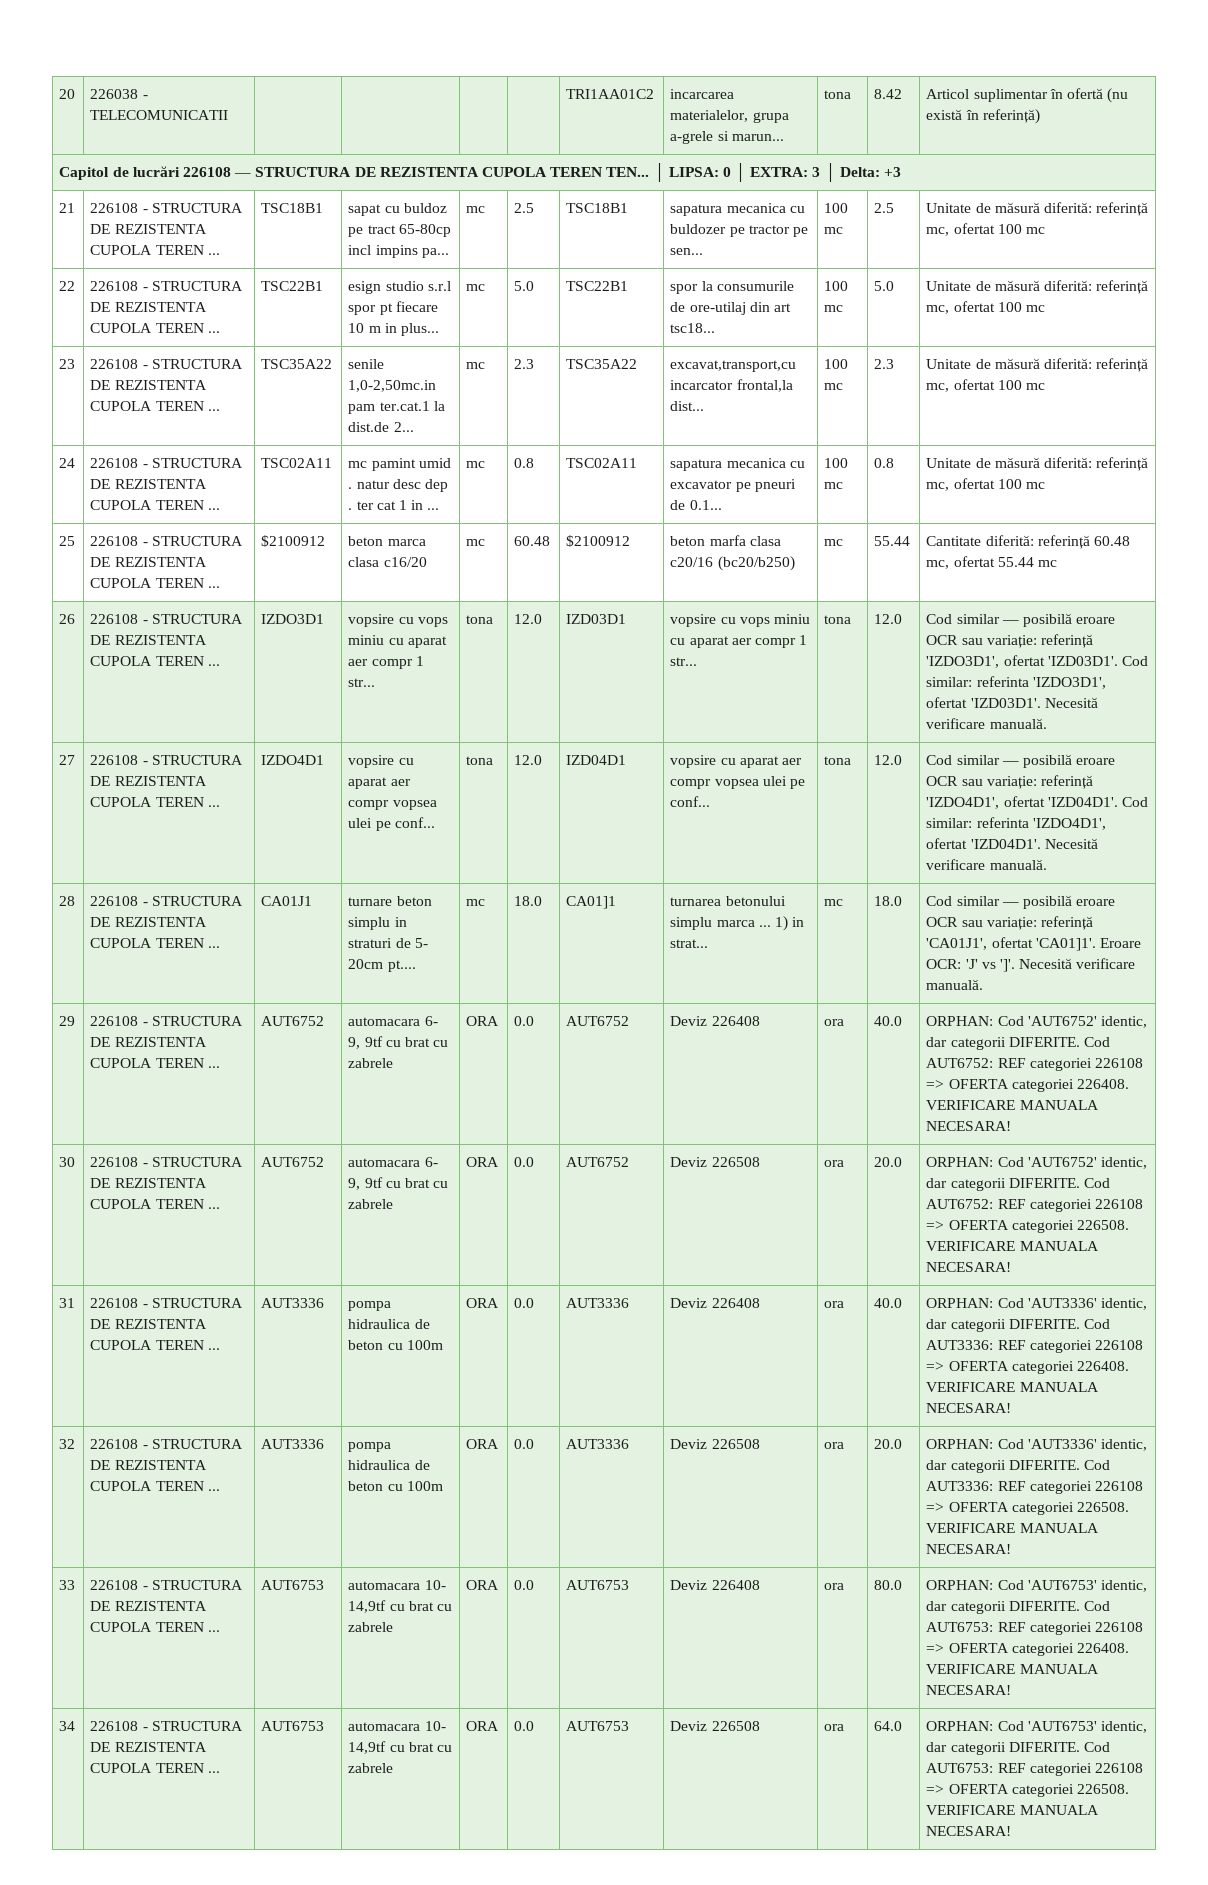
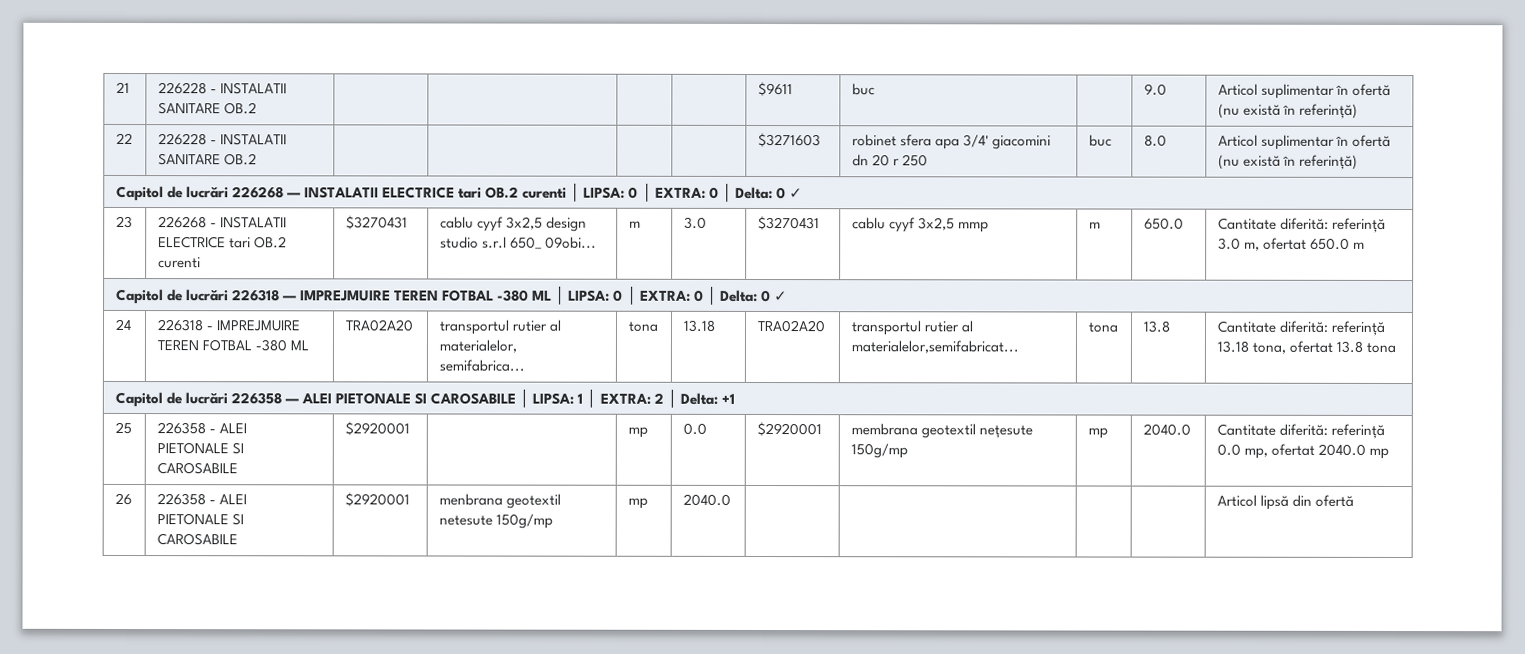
[59,89,76,99] [90,89,148,99] [90,110,229,120] [566,89,655,99] [670,89,735,99] [670,110,789,123] [670,131,784,144] [824,90,852,99] [874,89,903,99] 20 | 226038 - TELECOMUNICATII | | | | | TRI1AA01C2 | incarcarea materialelor, grupa a-grele si marun... | tona | 8.42 -> [115,81,130,94] [157,82,287,95] [157,102,257,115] [757,81,793,97] [851,83,875,96] [1143,83,1167,96] [1217,83,1391,99] [1217,103,1358,119] [115,132,133,145] [157,133,287,146] [157,153,257,166] [757,132,821,148] [851,134,1052,150] [851,154,928,167] [1088,134,1112,147] [1143,134,1167,147] 21 | 226228 - INSTALATII SANITARE OB.2 | | | | | $9611 | buc | | 9.0 | Articol suplimentar în ofertă (nu există în referință) // 22 | 226228 - INSTALATII SANITARE OB.2 | | | | | $3271603 | robinet sfera apa 3/4' giacomini dn 20 r 250 | buc | 8.0
[183,163,901,182] [59,203,76,213] [90,203,243,213] [90,224,207,234] [90,245,220,255] [261,203,324,213] [348,203,447,216] [348,224,451,237] [348,245,449,258] [466,206,486,213] [514,203,535,213] [566,203,629,213] [670,203,805,216] [670,224,809,237] [670,248,704,255] [824,203,849,213] [824,227,844,234] [874,203,895,213] [926,202,1149,216] [926,223,1046,236] [59,281,76,291] [90,281,243,291] [90,302,207,312] [90,323,220,333] [261,281,324,291] [348,281,451,294] [348,301,438,315] [348,323,440,336] [466,284,486,291] [514,281,535,291] [566,281,629,291] [670,281,794,294] [670,302,792,315] [670,323,716,333] [824,281,849,291] [824,305,844,312] [874,281,895,291] [926,280,1149,294] [926,301,1046,314] [59,359,76,369] [90,359,243,369] [90,380,207,390] [90,401,220,411] [261,359,333,369] [348,359,385,369] [348,380,437,392] [348,401,445,414] [348,422,414,432] [466,362,486,369] [514,359,535,369] [566,359,638,369] [670,360,797,372] [670,379,793,392] [670,401,705,411] [824,359,849,369] [824,383,844,390] [874,359,895,369] [926,358,1149,372] [926,379,1046,392] [59,458,76,468] [90,458,243,468] [90,479,207,489] [90,500,220,510] [261,458,333,468] [348,458,451,471] [348,479,449,492] [348,500,440,510] [466,461,486,468] [514,458,535,468] [566,458,638,468] [670,458,805,471] [670,479,796,492] [670,500,722,510] [824,458,849,468] [824,482,844,489] [874,458,895,468] [926,457,1149,471] [926,478,1046,491] [59,536,76,546] [90,536,243,546] [90,557,207,567] [90,578,220,588] [261,535,326,547] [348,536,426,546] [348,557,427,567] [466,539,486,546] [514,536,551,546] [566,535,631,547] [670,535,781,546] [670,556,795,571] [824,539,844,546] [874,536,911,546] [926,535,1131,549] [926,556,1058,569] [59,614,76,624] [90,614,243,624] [90,635,207,645] [90,656,220,666] [261,614,325,624] [348,614,448,627] [348,635,447,648] [348,656,424,669] [348,678,376,687] [466,615,494,624] [514,614,543,624] [566,614,627,624] [670,614,811,627] [670,635,808,648] [670,657,698,666] [824,615,852,624] [874,614,903,624] [926,613,1116,627] [926,634,1094,648] [926,655,1149,668] [926,676,1106,689] [926,697,1098,708] [926,718,1047,729] [59,755,76,765] [90,755,243,765] [90,776,207,786] [90,797,220,807] [261,755,325,765] [348,755,414,768] [348,777,411,789] [348,800,437,810] [348,817,435,831] [466,756,494,765] [514,755,543,765] [566,755,627,765] [670,755,803,768] [670,776,806,789] [670,796,711,807] [824,756,852,765] [874,755,903,765] [926,754,1116,768] [926,775,1094,789] [926,796,1149,809] [926,817,1106,830] [926,838,1098,849] [926,859,1047,870] [59,896,76,906] [90,896,243,906] [90,917,207,927] [90,938,220,948] [261,896,313,906] [348,896,432,906] [348,917,407,930] [348,938,428,948] [348,959,416,972] [466,899,486,906] [514,896,543,906] [566,896,617,909] [670,896,786,906] [670,916,805,931] [670,939,709,948] [824,899,844,906] [874,896,903,906] [926,895,1116,909] [926,916,1094,930] [926,937,1142,951] [926,958,1136,972] [926,979,984,990] [59,1016,76,1026] [90,1016,243,1026] [90,1037,207,1047] [90,1058,220,1068] [261,1016,325,1026] [348,1016,438,1026] [348,1036,449,1049] [348,1058,394,1068] [466,1016,500,1026] [514,1016,535,1026] [566,1016,630,1026] [670,1016,760,1026] [824,1019,845,1026] [874,1016,903,1026] [926,1016,1148,1028] [926,1037,1111,1050] [926,1058,1144,1071] [926,1079,1130,1092] [926,1100,1099,1110] [926,1121,1012,1131] [59,1157,76,1167] [90,1157,243,1167] [90,1178,207,1188] [90,1199,220,1209] [261,1157,325,1167] [348,1157,438,1167] [348,1177,449,1190] [348,1199,394,1209] [466,1157,500,1167] [514,1157,535,1167] [566,1157,630,1167] [670,1157,760,1167] [824,1160,845,1167] [874,1157,903,1167] [926,1157,1148,1169] [926,1178,1111,1191] [926,1199,1144,1212] [926,1220,1130,1233] [926,1241,1099,1251] [926,1262,1012,1272] [59,1298,76,1308] [90,1298,243,1308] [90,1319,207,1329] [90,1340,220,1350] [261,1298,325,1308] [348,1301,392,1311] [348,1319,430,1329] [348,1340,443,1350] [466,1298,500,1308] [514,1298,535,1308] [566,1298,630,1308] [670,1298,760,1308] [824,1301,845,1308] [874,1298,903,1308] [926,1298,1148,1310] [926,1319,1111,1332] [926,1340,1144,1353] [926,1361,1130,1374] [926,1382,1099,1392] [926,1403,1012,1413] [59,1439,76,1449] [90,1439,243,1449] [90,1460,207,1470] [90,1481,220,1491] [261,1439,325,1449] [348,1442,392,1452] [348,1460,430,1470] [348,1481,443,1491] [466,1439,500,1449] [514,1439,535,1449] [566,1439,630,1449] [670,1439,760,1449] [824,1442,845,1449] [874,1439,903,1449] [926,1439,1148,1451] [926,1460,1111,1473] [926,1481,1144,1494] [926,1502,1130,1515] [926,1523,1099,1533] [926,1544,1012,1554] [59,1580,76,1590] [90,1580,243,1590] [90,1601,207,1611] [90,1622,220,1632] [261,1580,325,1590] [348,1580,446,1590] [348,1600,453,1613] [348,1622,394,1632] [466,1580,500,1590] [514,1580,535,1590] [566,1580,630,1590] [670,1580,760,1590] [824,1583,845,1590] [874,1580,903,1590] [926,1580,1148,1592] [926,1601,1111,1614] [926,1622,1144,1635] [926,1643,1130,1656] [926,1664,1099,1674] [926,1685,1012,1695] [59,1721,76,1731] [90,1721,243,1731] [90,1742,207,1752] [90,1763,220,1773] [261,1721,325,1731] [348,1721,446,1731] [348,1741,453,1754] [348,1763,394,1773] [466,1721,500,1731] [514,1721,535,1731] [566,1721,630,1731] [670,1721,760,1731] [824,1724,845,1731] [874,1721,903,1731] [926,1721,1148,1733] [926,1742,1111,1755] [926,1763,1144,1776] [926,1784,1130,1797] [926,1805,1099,1815] [926,1826,1012,1836] 226108 — STRUCTURA DE REZISTENTA CUPOLA TEREN TEN... │ LIPSA: 0 │ EXTRA: 3 │ Delta: +3 // 21 | 226108 - STRUCTURA DE REZISTENTA CUPOLA TEREN ... | TSC18B1 | sapat cu buldoz pe tract 65-80cp incl impins pa... | mc | 2.5 | TSC18B1 | sapatura mecanica cu buldozer pe tractor pe sen... | 100 mc | 2.5 | Unitate de măsură diferită: referință mc, ofertat 100 mc // 22 | 226108 - STRUCTURA DE REZISTENTA CUPOLA TEREN ... | TSC22B1 | esign studio s.r.l spor pt fiecare 10 m in plus... | mc | 5.0 | TSC22B1 | spor la consumurile de ore-utilaj din art tsc18... | 100 mc | 5.0 | Unitate de măsură diferită: referință mc, ofertat 100 mc // 23 | 226108 - STRUCTURA DE REZISTENTA CUPOLA TEREN ... | TSC35A22 | senile 1,0-2,50mc.in pam ter.cat.1 la dist.de 2... | mc | 2.3 | TSC35A22 | excavat,transport,cu incarcator frontal,la dist... | 100 mc | 2.3 | Unitate de măsură diferită: referință mc, ofertat 100 mc // 24 | 226108 - STRUCTURA DE REZISTENTA CUPOLA TEREN ... | TSC02A11 | mc pamint umid . natur desc dep . ter cat 1 in ... | mc | 0.8 | TSC02A11 | sapatura mecanica cu excavator pe pneuri de 0.1... | 100 mc | 0.8 | Unitate de măsură diferită: referință mc, ofertat 100 mc // 25 | 226108 - STRUCTURA DE REZISTENTA CUPOLA TEREN ... | $2100912 | beton marca clasa c16/20 | mc | 60.48 | $2100912 | beton marfa clasa c20/16 (bc20/b250) | mc | 55.44 | Cantitate diferită: referință 60.48 mc, ofertat 55.44 mc // 26 | 226108 - STRUCTURA DE REZISTENTA CUPOLA TEREN ... | IZDO3D1 | vopsire cu vops miniu cu aparat aer compr 1 str... | tona | 12.0 | IZD03D1 | vopsire cu vops miniu cu aparat aer compr 1 str... | tona | 12.0 | Cod similar — posibilă eroare OCR sau variație: referință 'IZDO3D1', ofertat 'IZD03D1'. Cod similar: referinta 'IZDO3D1', ofertat 'IZD03D1'. Necesită verificare manuală. // 27 | 226108 - STRUCTURA DE REZISTENTA CUPOLA TEREN ... | IZDO4D1 | vopsire cu aparat aer compr vopsea ulei pe conf... | tona | 12.0 | IZD04D1 | vopsire cu aparat aer compr vopsea ulei pe conf... | tona | 12.0 | Cod similar — posibilă eroare OCR sau variație: referință 'IZDO4D1', ofertat 'IZD04D1'. Cod similar: referinta 'IZDO4D1', ofertat 'IZD04D1'. Necesită verificare manuală. // 28 | 226108 - STRUCTURA DE REZISTENTA CUPOLA TEREN ... | CA01J1 | turnare beton simplu in straturi de 5- 20cm pt.... | mc | 18.0 | CA01]1 | turnarea betonului simplu marca ... 1) in strat... | mc | 18.0 | Cod similar — posibilă eroare OCR sau variație: referință 'CA01J1', ofertat 'CA01]1'. Eroare OCR: 'J' vs ']'. Necesită verificare manuală. // 29 | 226108 - STRUCTURA DE REZISTENTA CUPOLA TEREN ... | AUT6752 | automacara 6- 9, 9tf cu brat cu zabrele | ORA | 0.0 | AUT6752 | Deviz 226408 | ora | 40.0 | ORPHAN: Cod 'AUT6752' identic, dar categorii DIFERITE. Cod AUT6752: REF categoriei 226108 => OFERTA categoriei 226408. VERIFICARE MANUALA NECESARA! // 30 | 226108 - STRUCTURA DE REZISTENTA CUPOLA TEREN ... | AUT6752 | automacara 6- 9, 9tf cu brat cu zabrele | ORA | 0.0 | AUT6752 | Deviz 226508 | ora | 20.0 | ORPHAN: Cod 'AUT6752' identic, dar categorii DIFERITE. Cod AUT6752: REF categoriei 226108 => OFERTA categoriei 226508. VERIFICARE MANUALA NECESARA! // 31 | 226108 - STRUCTURA DE REZISTENTA CUPOLA TEREN ... | AUT3336 | pompa hidraulica de beton cu 100m | ORA | 0.0 | AUT3336 | Deviz 226408 | ora | 40.0 | ORPHAN: Cod 'AUT3336' identic, dar categorii DIFERITE. Cod AUT3336: REF categoriei 226108 => OFERTA categoriei 226408. VERIFICARE MANUALA NECESARA! // 32 | 226108 - STRUCTURA DE REZISTENTA CUPOLA TEREN ... | AUT3336 | pompa hidraulica de beton cu 100m | ORA | 0.0 | AUT3336 | Deviz 226508 | ora | 20.0 | ORPHAN: Cod 'AUT3336' identic, dar categorii DIFERITE. Cod AUT3336: REF categoriei 226108 => OFERTA categoriei 226508. VERIFICARE MANUALA NECESARA! // 33 | 226108 - STRUCTURA DE REZISTENTA CUPOLA TEREN ... | AUT6753 | automacara 10- 14,9tf cu brat cu zabrele | ORA | 0.0 | AUT6753 | Deviz 226408 | ora | 80.0 | ORPHAN: Cod 'AUT6753' identic, dar categorii DIFERITE. Cod AUT6753: REF categoriei 226108 => OFERTA categoriei 226408. VERIFICARE MANUALA NECESARA! // 34 | 226108 - STRUCTURA DE REZISTENTA CUPOLA TEREN ... | AUT6753 | automacara 10- 14,9tf cu brat cu zabrele | ORA | 0.0 | AUT6753 | Deviz 226508 | ora | 64.0 | ORPHAN: Cod 'AUT6753' identic, dar categorii DIFERITE. Cod AUT6753: REF categoriei 226108 => OFERTA categoriei 226508. VERIFICARE MANUALA NECESARA! -> [231,182,803,202] [115,215,133,229] [157,216,287,229] [157,236,287,249] [157,257,201,269] [345,215,408,230] [439,216,587,232] [439,236,597,250] [628,220,641,228] [683,216,707,229] [757,215,820,231] [851,217,989,233] [1088,221,1101,229] [1143,217,1184,230] [1217,217,1386,233] [1217,237,1366,251] [115,285,788,305] [114,318,132,331] [156,319,301,332] [156,339,309,352] [344,319,414,332] [438,319,562,335] [438,339,517,353] [438,359,525,372] [627,321,659,332] [682,319,716,332] [756,319,826,333] [850,320,974,336] [850,340,1019,354] [1087,322,1119,333] [1142,320,1171,333] [1216,320,1386,336] [1216,340,1397,354] [114,388,735,408] [114,421,132,435] [156,422,247,435] [156,442,244,455] [156,462,238,475] [344,421,410,436] [627,426,648,438] [682,422,707,435] [756,421,822,437] [850,423,1033,439] [850,443,908,459] [1087,427,1108,439] [1142,423,1191,436] [1216,423,1385,439] [1216,443,1390,459] [114,492,132,506] [156,493,247,506] [156,513,244,526] [156,533,238,546] [344,492,410,507] [438,493,561,509] [438,513,553,529] [627,497,648,509] [682,493,731,506] [1216,494,1354,510] 226268 — INSTALATII ELECTRICE tari OB.2 curenti │ LIPSA: 0 │ EXTRA: 0 │ Delta: 0 ✓ // 23 | 226268 - INSTALATII ELECTRICE tari OB.2 curenti | $3270431 | cablu cyyf 3x2,5 design studio s.r.l 650_ 09obi... | m | 3.0 | $3270431 | cablu cyyf 3x2,5 mmp | m | 650.0 | Cantitate diferită: referință 3.0 m, ofertat 650.0 m // Capitol de lucrări 226318 — IMPREJMUIRE TEREN FOTBAL -380 ML │ LIPSA: 0 │ EXTRA: 0 │ Delta: 0 ✓ // 24 | 226318 - IMPREJMUIRE TEREN FOTBAL -380 ML | TRA02A20 | transportul rutier al materialelor, semifabrica... | tona | 13.18 | TRA02A20 | transportul rutier al materialelor,semifabricat... | tona | 13.8 | Cantitate diferită: referință 13.18 tona, ofertat 13.8 tona // Capitol de lucrări 226358 — ALEI PIETONALE SI CAROSABILE │ LIPSA: 1 │ EXTRA: 2 │ Delta: +1 // 25 | 226358 - ALEI PIETONALE SI CAROSABILE | $2920001 | | mp | 0.0 | $2920001 | membrana geotextil nețesute 150g/mp | mp | 2040.0 | Cantitate diferită: referință 0.0 mp, ofertat 2040.0 mp // 26 | 226358 - ALEI PIETONALE SI CAROSABILE | $2920001 | menbrana geotextil netesute 150g/mp | mp | 2040.0 | | | | | Articol lipsă din ofertă

